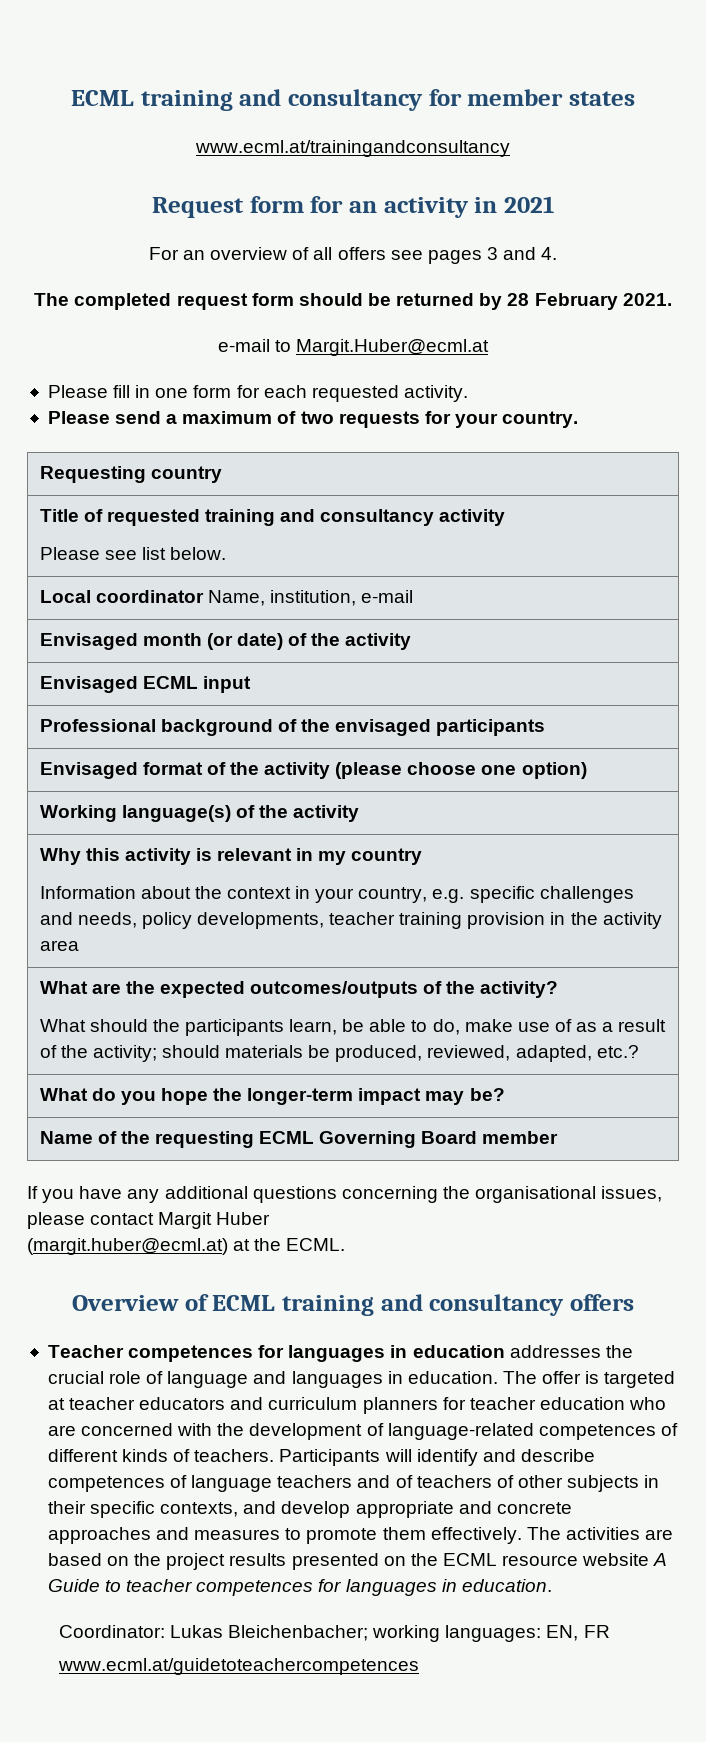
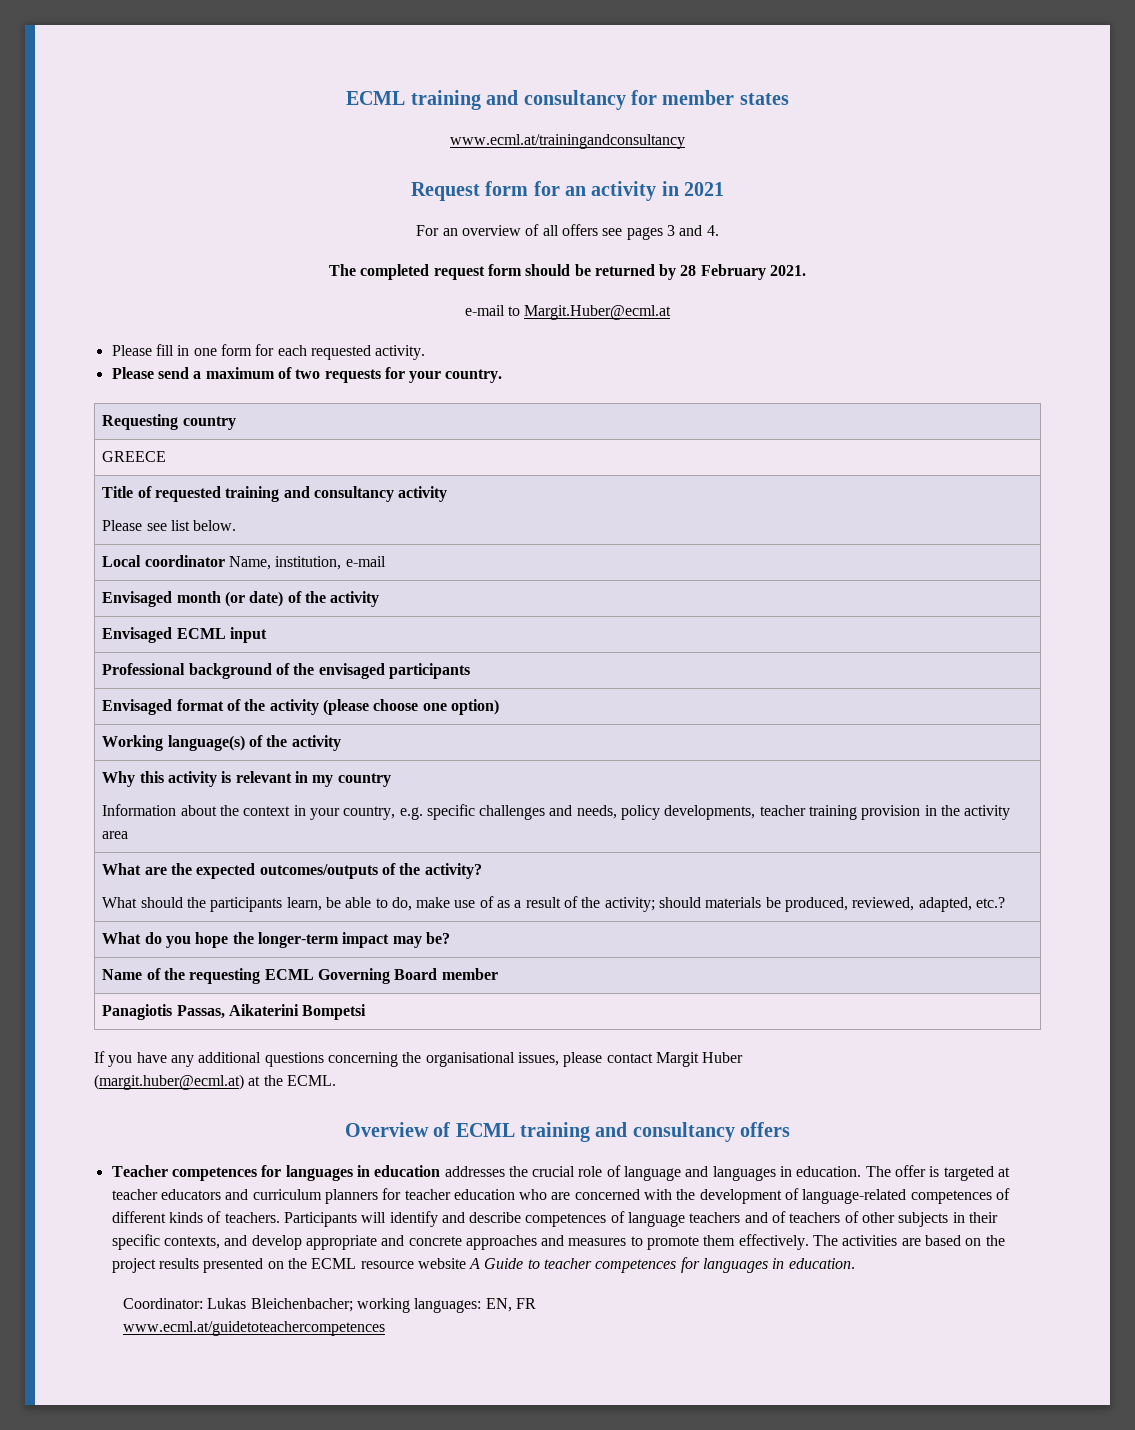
(222, 474) none -> [102,451,167,462] // GREECE
(559, 1137) none -> [102,1004,367,1020] // Panagiotis Passas, Aikaterini Bompetsi

